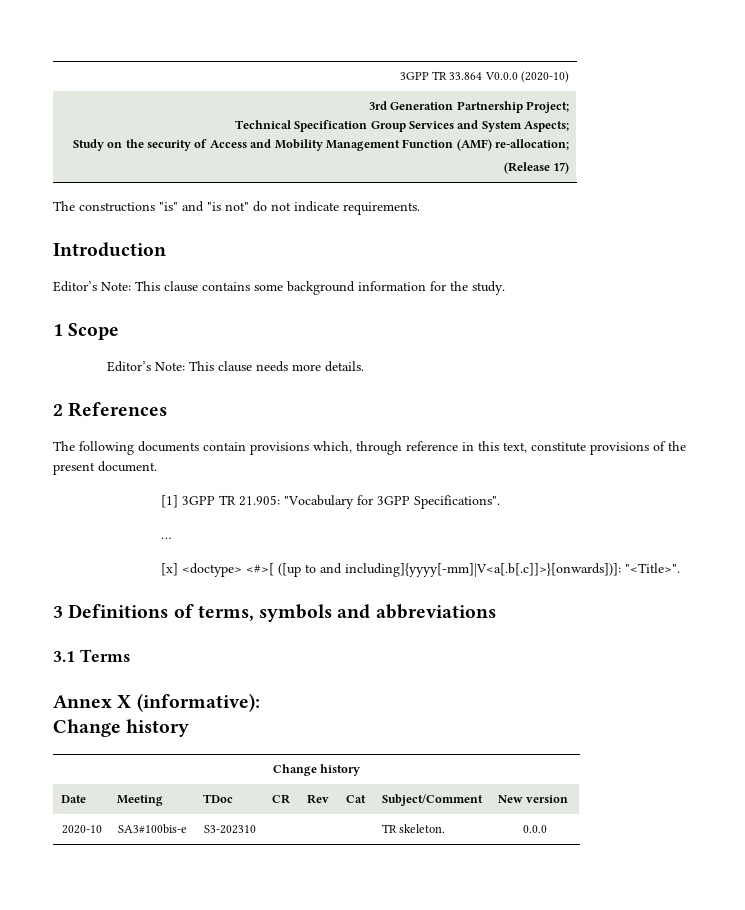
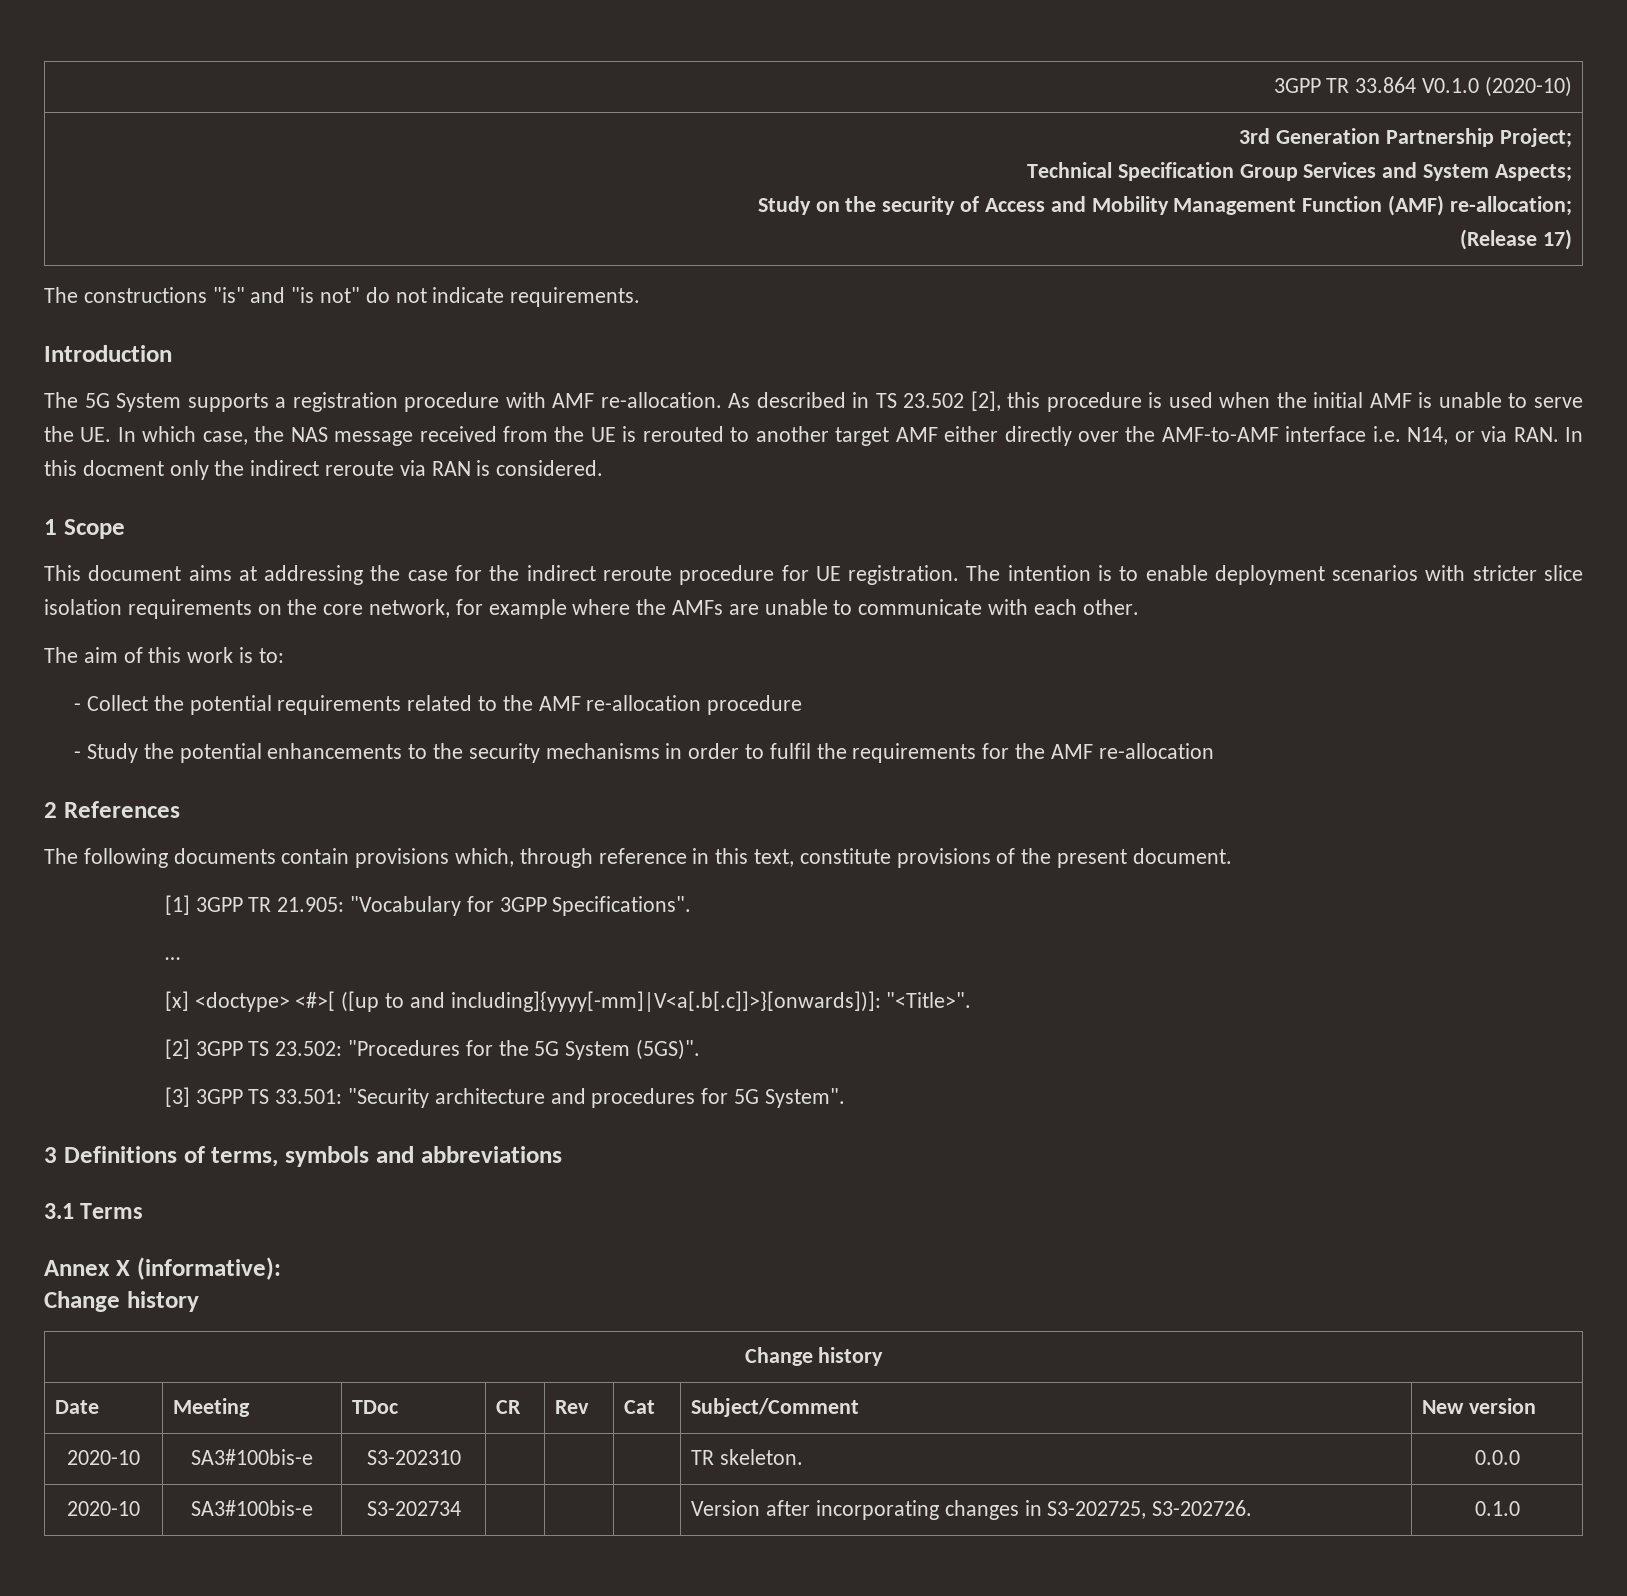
[484,72,518,80] V0.0.0 -> [1421,78,1479,93] V0.1.0
[53,281,505,295] [53,323,120,340] [107,361,365,372] Editor’s Note: This clause contains some background information for the study. // 1 Scope // Editor’s Note: This clause needs more details. -> [44,391,1583,412] [44,426,1584,446] [44,460,604,480] [44,519,125,539] [44,565,1584,585] [44,599,1139,619] [44,647,284,663] [74,695,803,715] [74,743,1214,763] The 5G System supports a registration procedure with AMF re-allocation. As described in TS 23.502 [2], this procedure is used when the initial AMF is unable to serve the UE. In which case, the NAS message received from the UE is rerouted to another target AMF either directly over the AMF-to-AMF interface i.e. N14, or via RAN. In this docment only the indirect reroute via RAN is considered. // 1 Scope // This document aims at addressing the case for the indirect reroute procedure for UE registration. The intention is to enable deployment scenarios with stricter slice isolation requirements on the core network, for example where the AMFs are unable to communicate with each other. // The aim of this work is to: // - Collect the potential requirements related to the AMF re-allocation procedure // - Study the potential enhancements to the security mechanisms in order to fulfil the requirements for the AMF re-allocation
(681, 568) none -> [164,1039,701,1060] [164,1087,845,1108] // [2] 3GPP TS 23.502: "Procedures for the 5G System (5GS)". // [3] 3GPP TS 33.501: "Security architecture and procedures for 5G System".
(547, 829) none -> [67,1501,140,1516] [191,1500,313,1516] [366,1501,461,1516] [691,1500,1253,1520] [1474,1501,1520,1516] // 2020-10 | SA3#100bis-e | S3-202734 | | | | Version after incorporating changes in S3-202725, S3-202726. | 0.1.0

